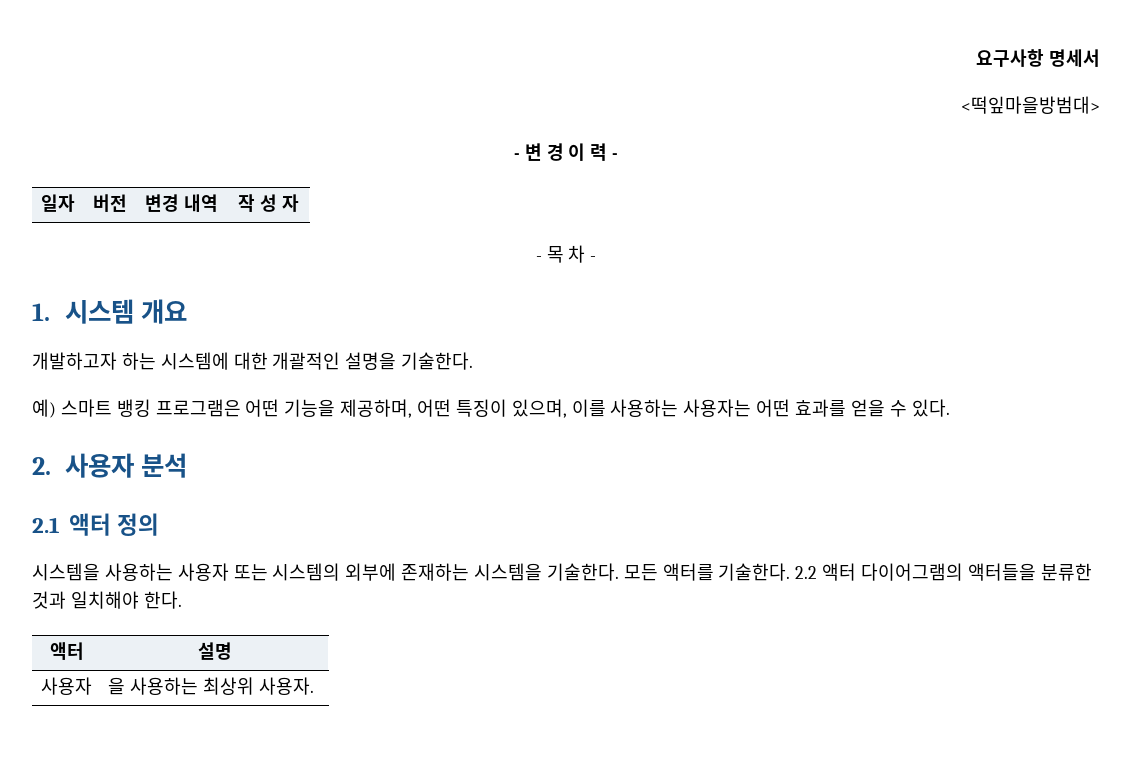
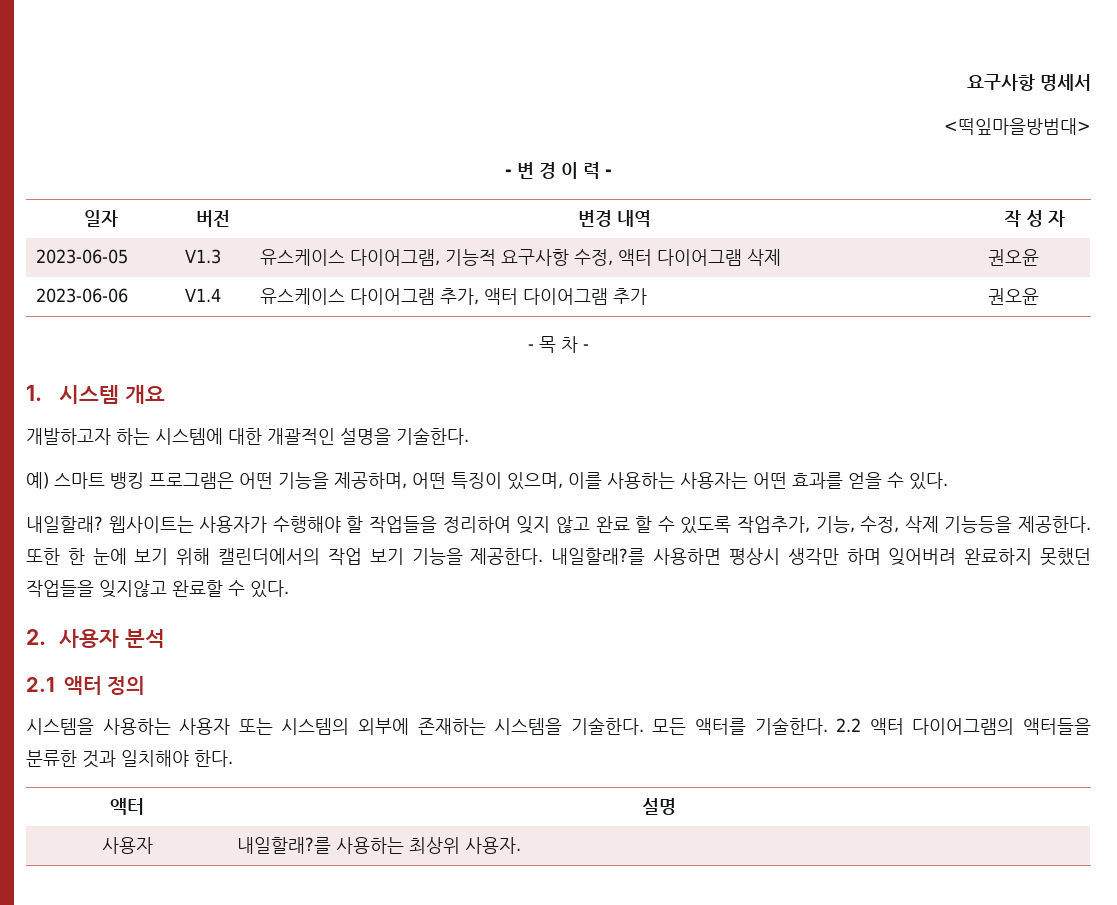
(299, 203) none -> [36,249,129,264] [185,249,222,264] [260,249,782,266] [988,249,1040,266] [36,288,129,303] [185,288,222,302] [260,288,648,305] [988,288,1040,305] // 2023-06-05 | V1.3 | 유스케이스 다이어그램, 기능적 요구사항 수정, 액터 다이어그램 삭제 | 권오윤 // 2023-06-06 | V1.4 | 유스케이스 다이어그램 추가, 액터 다이어그램 추가 | 권오윤
(950, 408) none -> [26,516,1091,534] [26,548,1092,566] [26,580,289,598] // 내일할래? 웹사이트는 사용자가 수행해야 할 작업들을 정리하여 잊지 않고 완료 할 수 있도록 작업추가, 기능, 수정, 삭제 기능등을 제공한다. 또한 한 눈에 보기 위해 캘린더에서의 작업 보기 기능을 제공한다. 내일할래?를 사용하면 평상시 생각만 하며 잊어버려 완료하지 못했던 작업들을 잊지않고 완료할 수 있다.
[108,677,126,695] 을 -> [237,837,332,854] 내일할래?를

